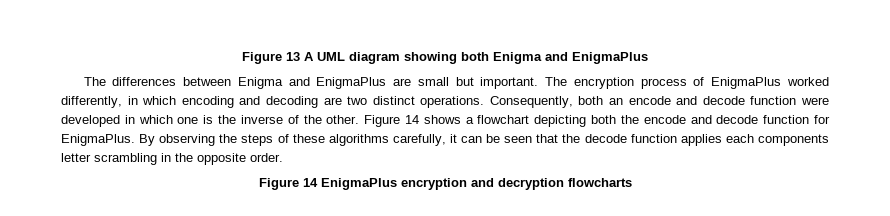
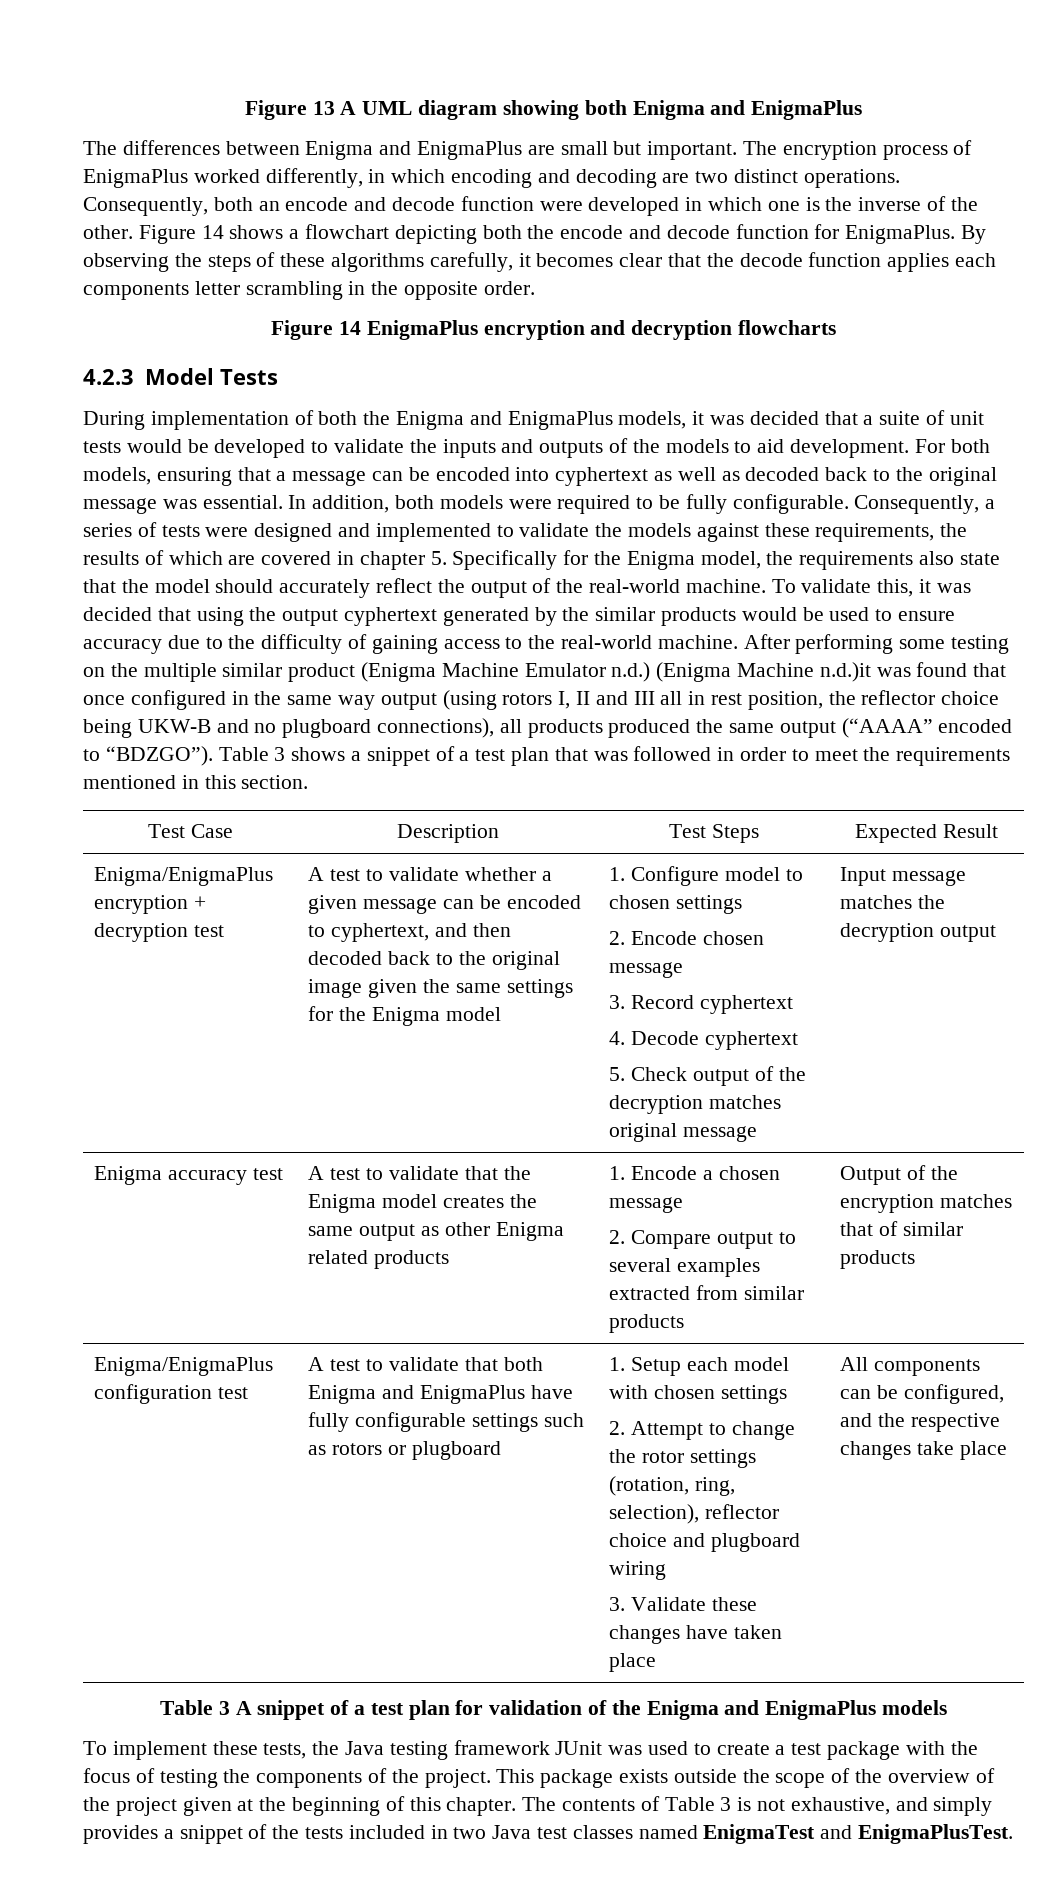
[461,134,533,143] can be seen -> [536,253,663,267] becomes clear
(632, 182) none -> [83,368,278,385] [83,410,984,430] [83,438,990,458] [83,467,997,486] [83,494,996,514] [83,522,968,542] [83,550,1000,570] [83,578,971,598] [83,607,956,626] [83,634,1010,654] [83,662,1007,682] [83,690,1000,710] [83,718,1013,738] [83,746,1011,766] [83,775,309,789] [148,824,233,838] [397,824,499,843] [669,824,759,843] [855,824,998,843] [94,867,274,886] [94,895,207,914] [94,923,225,942] [308,867,552,881] [308,895,581,914] [308,923,511,942] [308,951,560,970] [308,979,573,998] [308,1006,501,1026] [609,866,803,886] [609,895,743,914] [609,931,765,945] [609,962,684,978] [609,995,794,1014] [609,1031,799,1050] [609,1066,806,1086] [609,1095,782,1114] [609,1123,758,1142] [840,867,967,886] [840,895,946,909] [840,923,997,942] [94,1166,284,1185] [308,1166,531,1180] [308,1194,537,1213] [308,1222,564,1241] [308,1250,450,1269] [609,1166,780,1180] [609,1197,684,1213] [609,1230,796,1249] [609,1258,761,1277] [609,1285,805,1300] [609,1314,685,1333] [840,1165,959,1185] [840,1194,1013,1213] [840,1221,964,1236] [840,1250,916,1269] [94,1357,274,1376] [94,1384,249,1404] [308,1357,543,1371] [308,1385,573,1404] [308,1412,584,1432] [308,1441,501,1460] [609,1357,789,1376] [609,1385,788,1404] [609,1421,795,1440] [609,1449,757,1468] [609,1476,736,1496] [609,1504,780,1524] [609,1533,801,1552] [609,1561,667,1580] [609,1597,758,1611] [609,1625,783,1644] [609,1653,657,1672] [840,1357,981,1376] [840,1384,1005,1404] [840,1413,1001,1432] [840,1441,1008,1460] [159,1700,948,1720] [83,1740,978,1760] [83,1768,995,1788] [83,1796,993,1816] [83,1824,1014,1844] // 4.2.3 Model Tests // During implementation of both the Enigma and EnigmaPlus models, it was decided that a suite of unit tests would be developed to validate the inputs and outputs of the models to aid development. For both models, ensuring that a message can be encoded into cyphertext as well as decoded back to the original message was essential. In addition, both models were required to be fully configurable. Consequently, a series of tests were designed and implemented to validate the models against these requirements, the results of which are covered in chapter 5. Specifically for the Enigma model, the requirements also state that the model should accurately reflect the output of the real-world machine. To validate this, it was decided that using the output cyphertext generated by the similar products would be used to ensure accuracy due to the difficulty of gaining access to the real-world machine. After performing some testing on the multiple similar product (Enigma Machine Emulator n.d.) (Enigma Machine n.d.)it was found that once configured in the same way output (using rotors I, II and III all in rest position, the reflector choice being UKW-B and no plugboard connections), all products produced the same output (“AAAA” encoded to “BDZGO”). Table 3 shows a snippet of a test plan that was followed in order to meet the requirements mentioned in this section. // Test Case | Description | Test Steps | Expected Result // Enigma/EnigmaPlus encryption + decryption test | A test to validate whether a given message can be encoded to cyphertext, and then decoded back to the original image given the same settings for the Enigma model | 1. Configure model to chosen settings // 2. Encode chosen message // 3. Record cyphertext // 4. Decode cyphertext // 5. Check output of the decryption matches original message | Input message matches the decryption output // Enigma accuracy test | A test to validate that the Enigma model creates the same output as other Enigma related products | 1. Encode a chosen message // 2. Compare output to several examples extracted from similar products | Output of the encryption matches that of similar products // Enigma/EnigmaPlus configuration test | A test to validate that both Enigma and EnigmaPlus have fully configurable settings such as rotors or plugboard | 1. Setup each model with chosen settings // 2. Attempt to change the rotor settings (rotation, ring, selection), reflector choice and plugboard wiring // 3. Validate these changes have taken place | All components can be configured, and the respective changes take place // Table 3 A snippet of a test plan for validation of the Enigma and EnigmaPlus models // To implement these tests, the Java testing framework JUnit was used to create a test package with the focus of testing the components of the project. This package exists outside the scope of the overview of the project given at the beginning of this chapter. The contents of Table 3 is not exhaustive, and simply provides a snippet of the tests included in two Java test classes named EnigmaTest and EnigmaPlusTest.

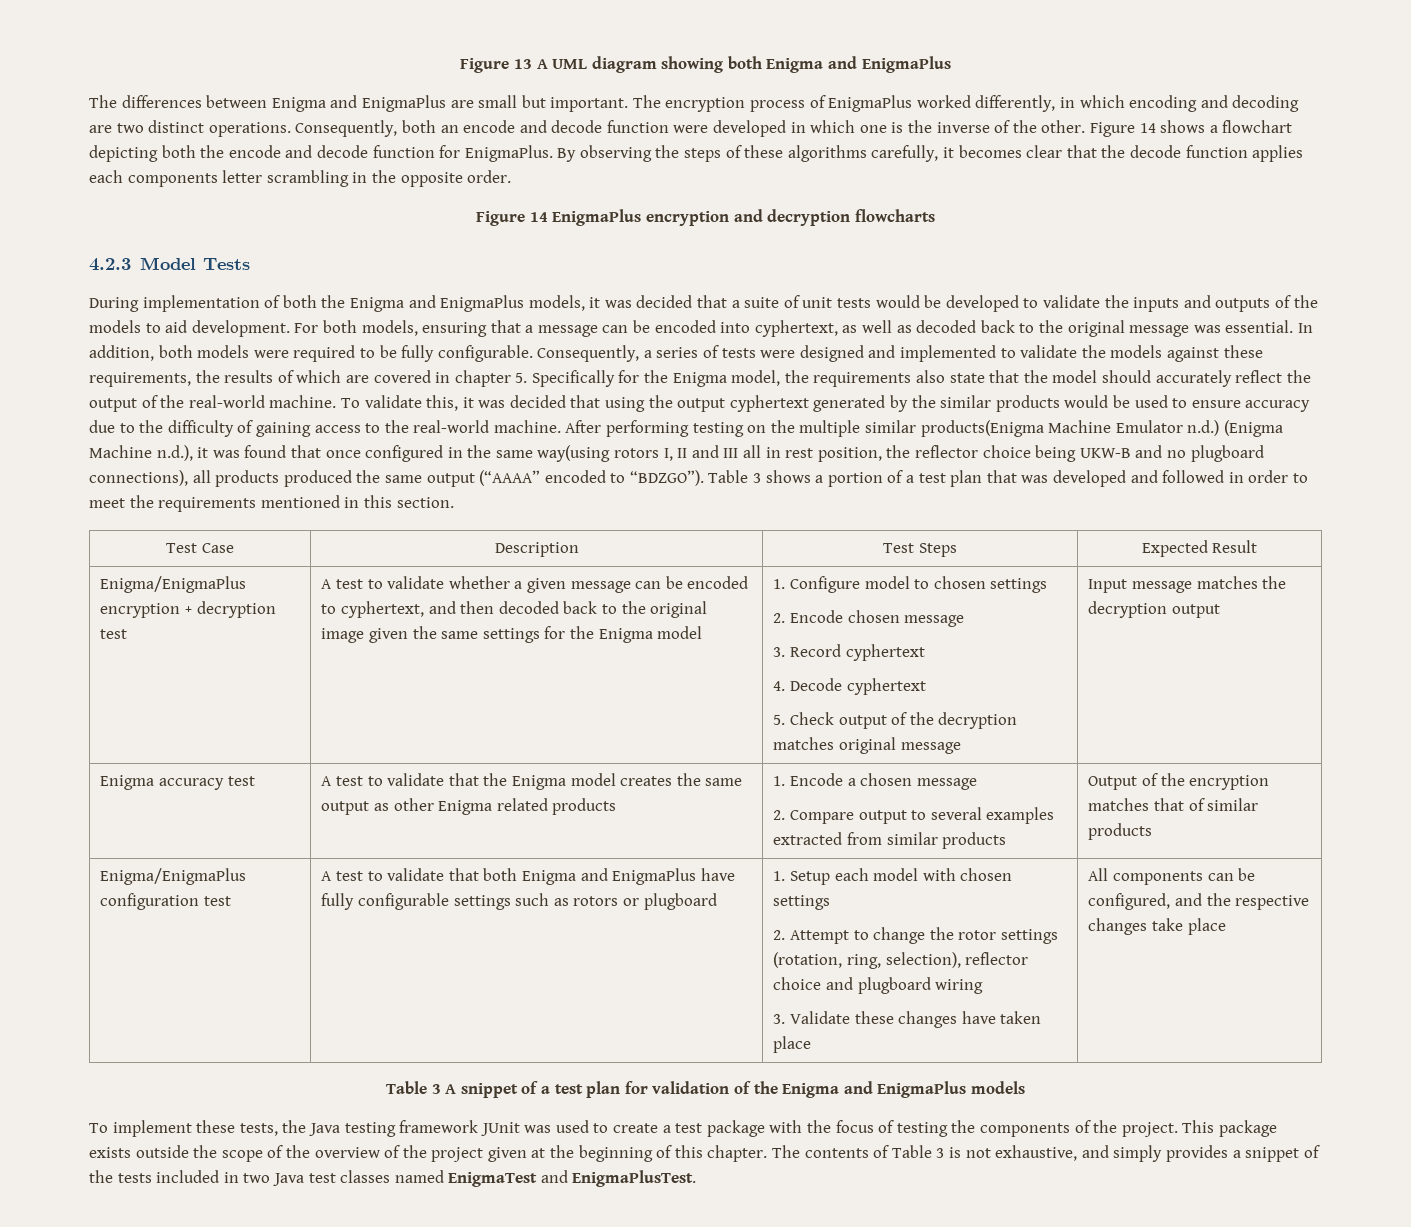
[555,467,649,486] cyphertext -> [754,320,838,337] cyphertext,
[899,639,946,649] some -> (690, 428) none
[288,662,437,682] product (Enigma -> [920,420,1044,437] products(Enigma
[819,662,871,682] n.d.)it -> [156,445,209,461] n.d.), it
[338,690,497,710] way output (using -> [537,445,611,462] way(using
[366,747,430,766] snippet -> [827,472,883,487] portion
(628, 756) none -> [1052,470,1158,487] developed and

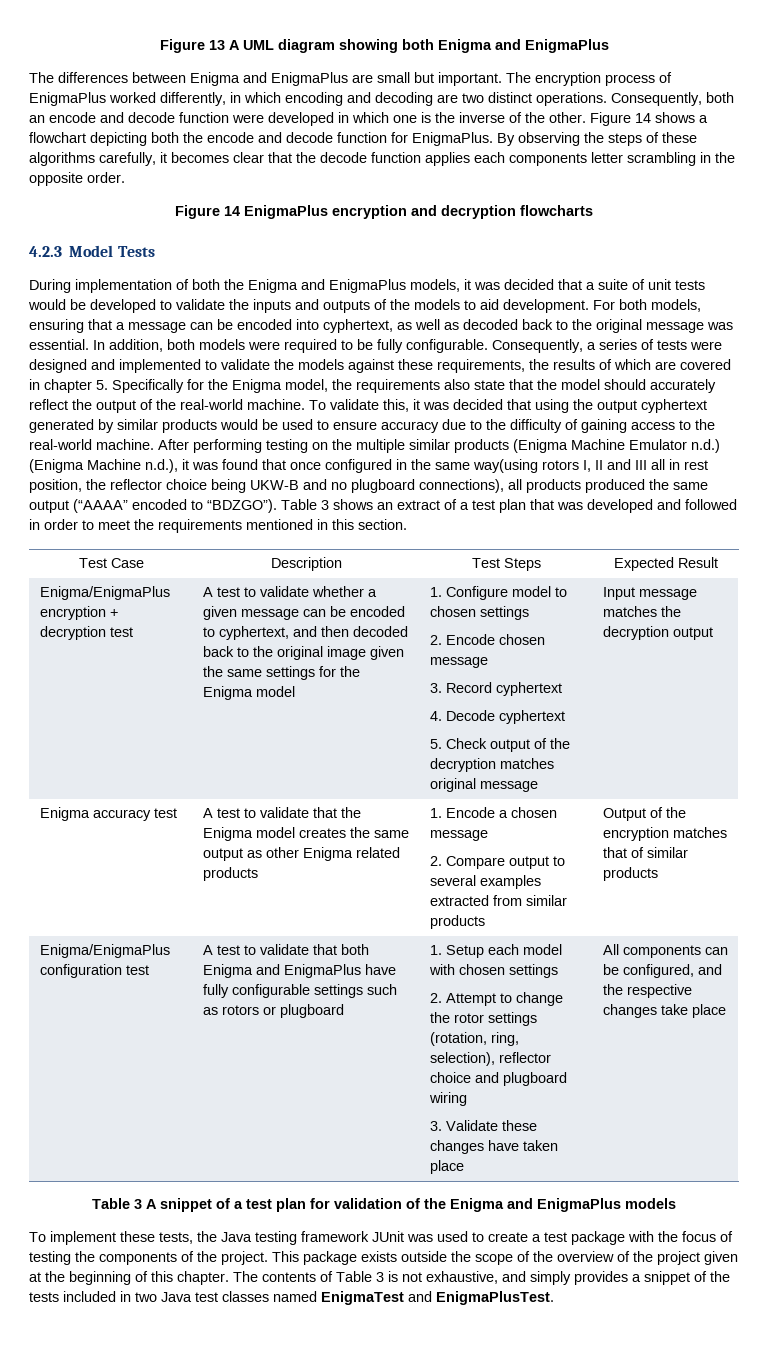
[911,395,936,408] the -> (114, 426) none
[920,420,1044,437] products(Enigma -> [454,439,568,453] products (Enigma
[815,472,883,487] a portion -> [377,500,440,510] an extract

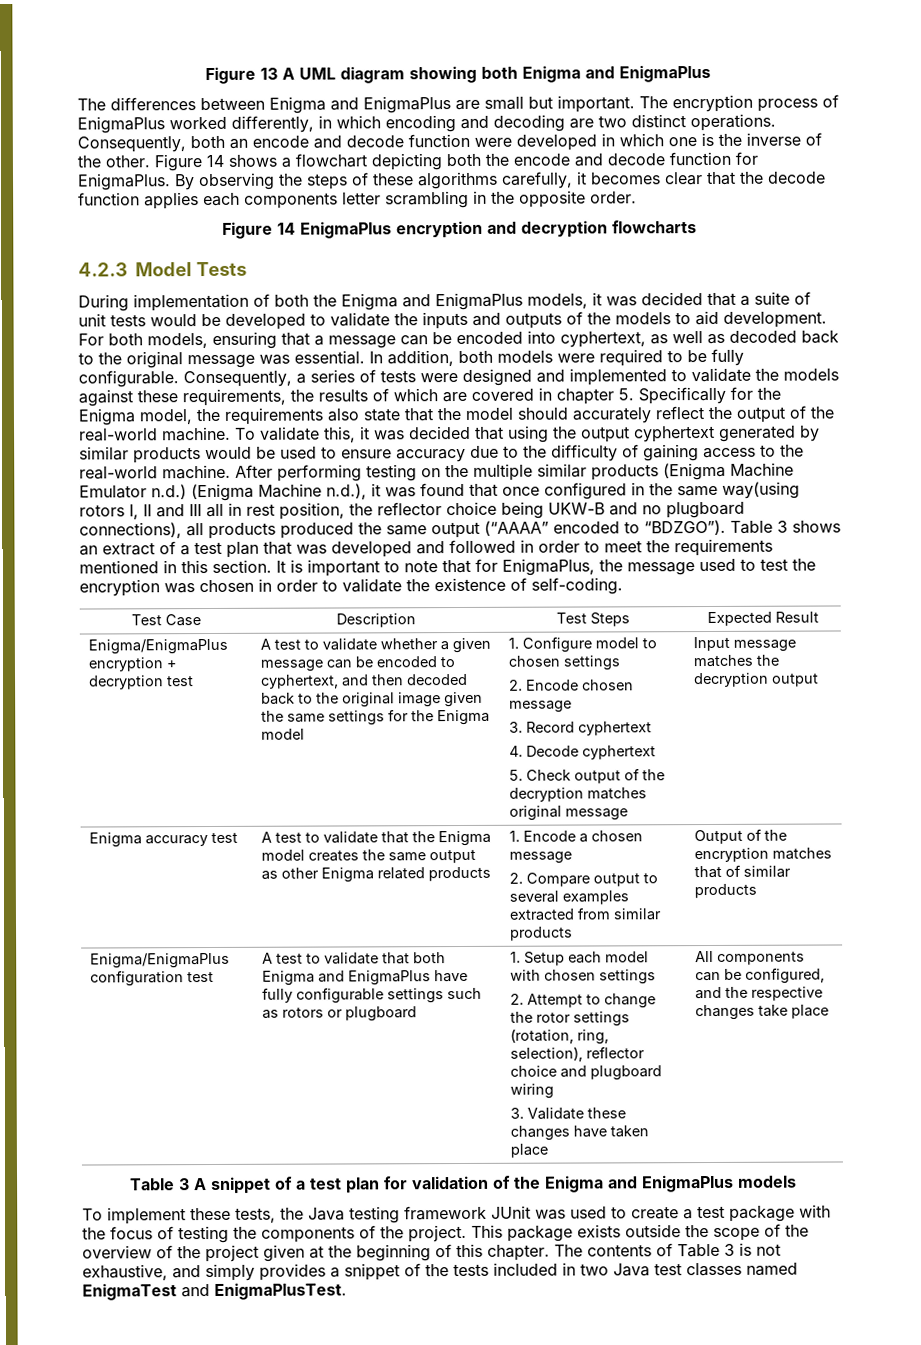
(407, 524) none -> [276,558,816,577] [79,577,623,597] It is important to note that for EnigmaPlus, the message used to test the encryption was chosen in order to validate the existence of self-coding.

